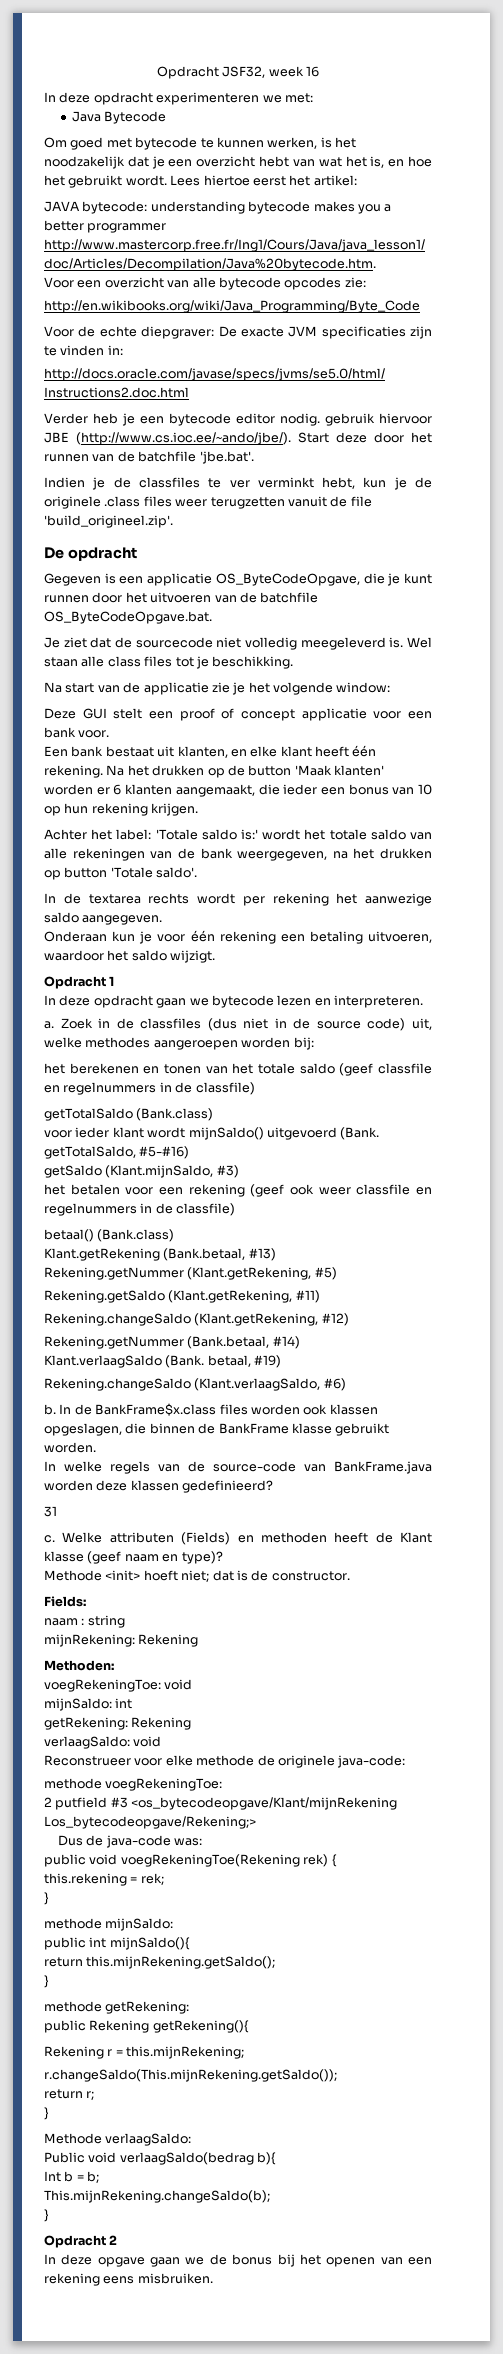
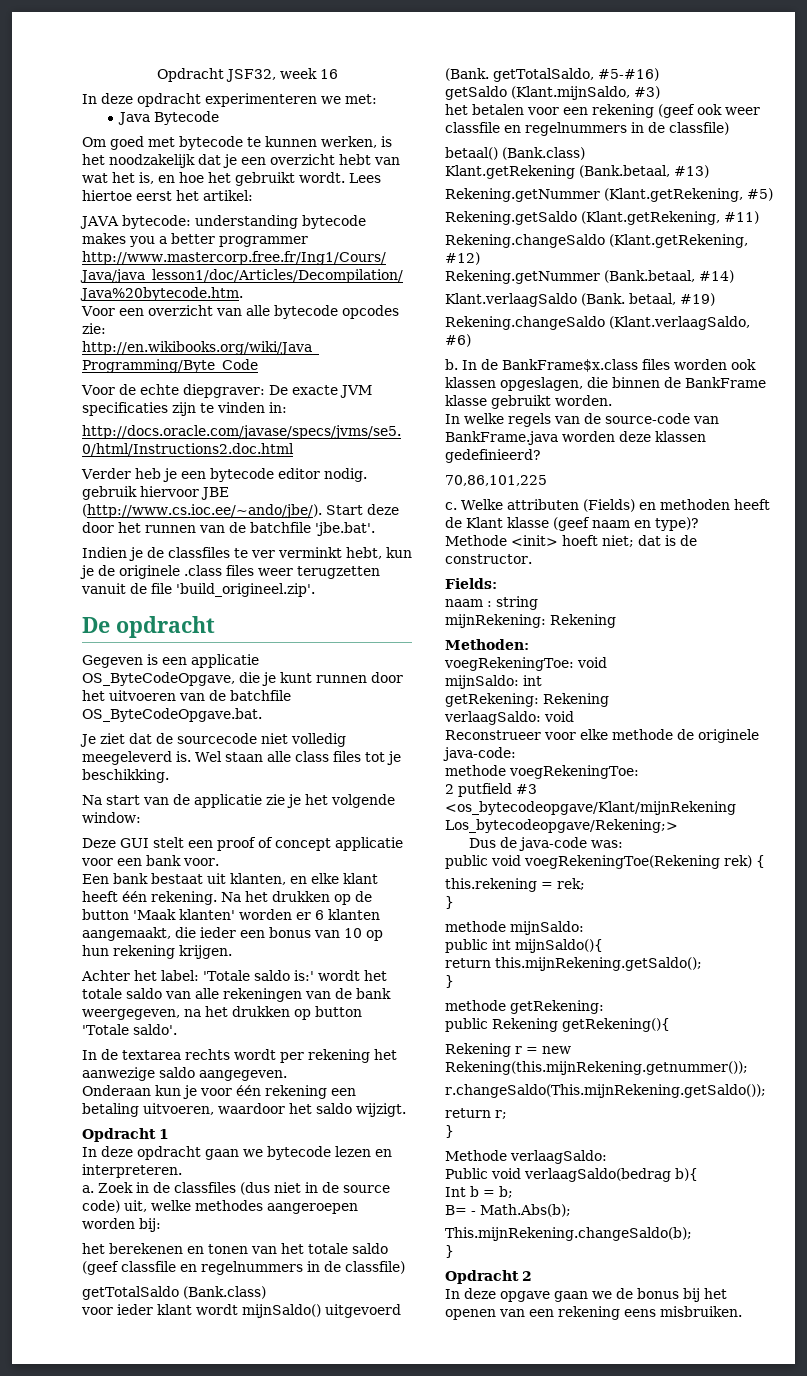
[44,1506,57,1517] 31 -> [445,475,547,486] 70,86,101,225
[126,2046,245,2059] this.mijnRekening; -> [542,1046,571,1054] [445,1061,748,1075] new Rekening(this.mijnRekening.getnummer());
(100, 2177) none -> [445,1204,571,1217] // B= - Math.Abs(b);

